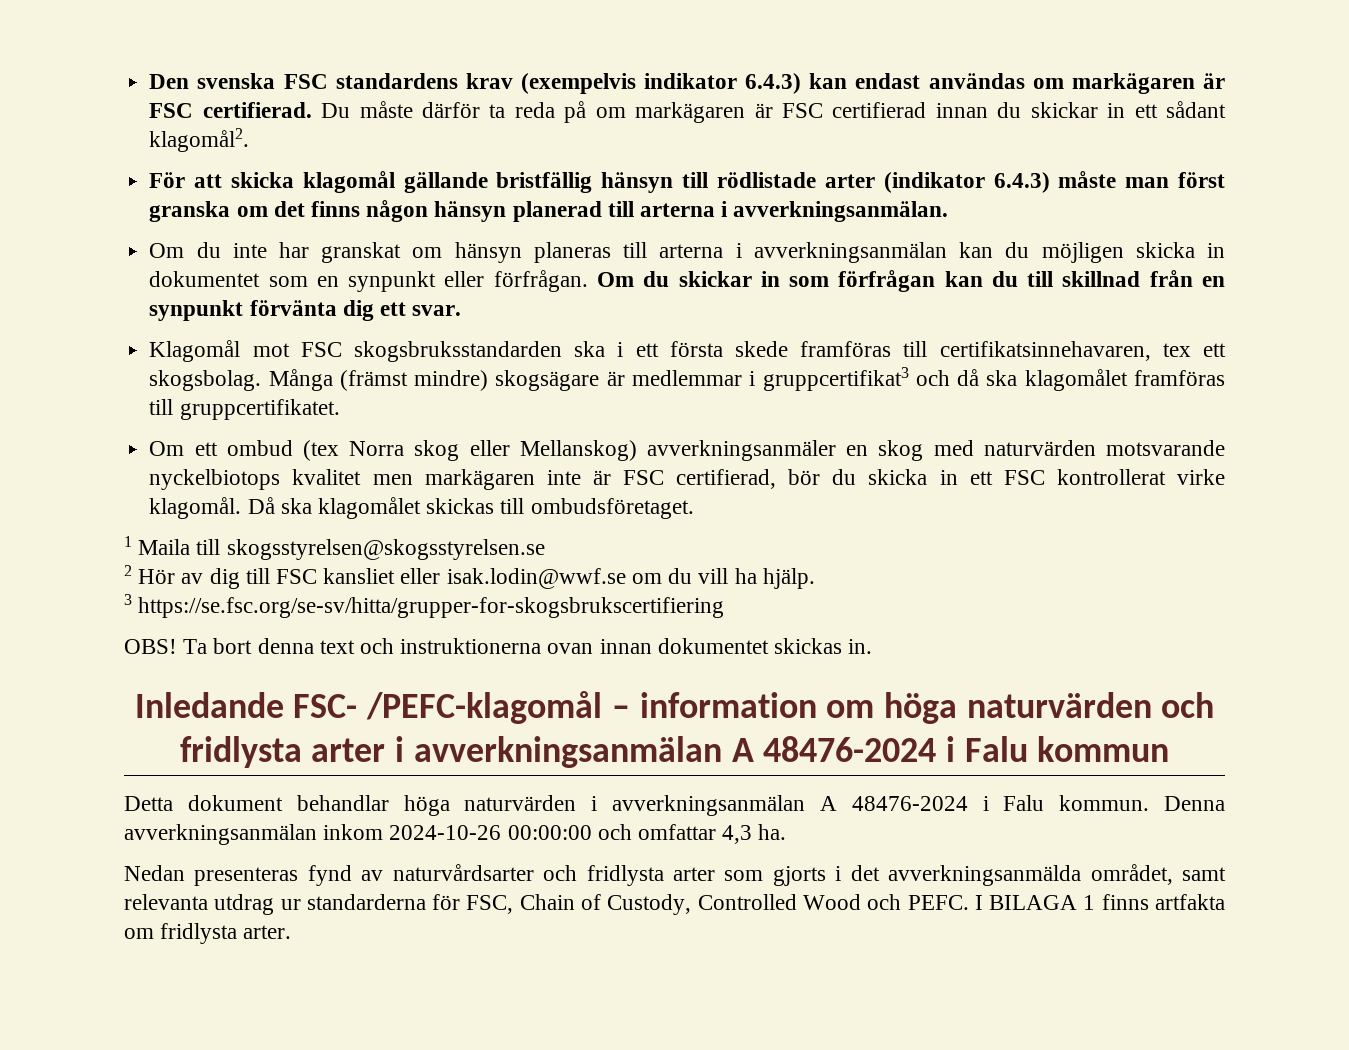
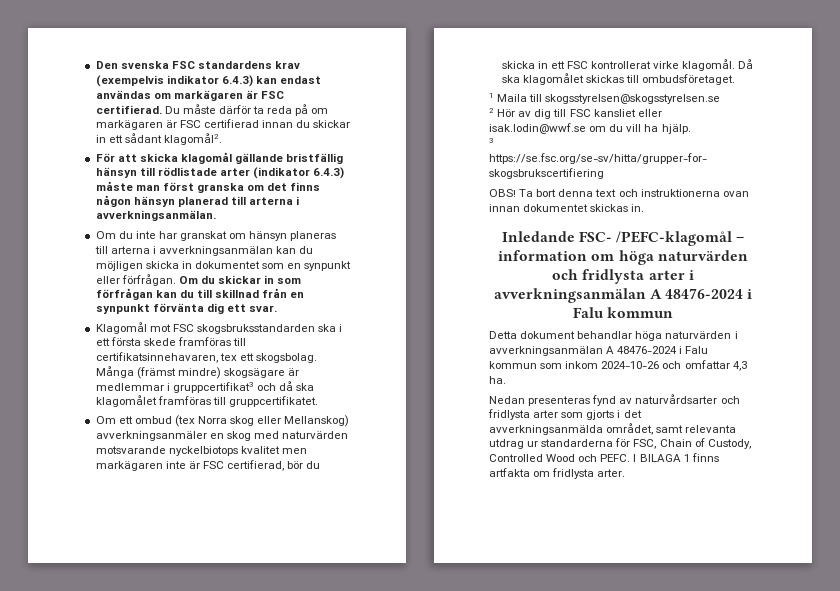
[1059,795,1225,811] [124,824,317,845] kommun. Denna avverkningsanmälan -> [489,361,563,369] kommun som
[507,825,592,840] 00:00:00 -> (660, 365) none

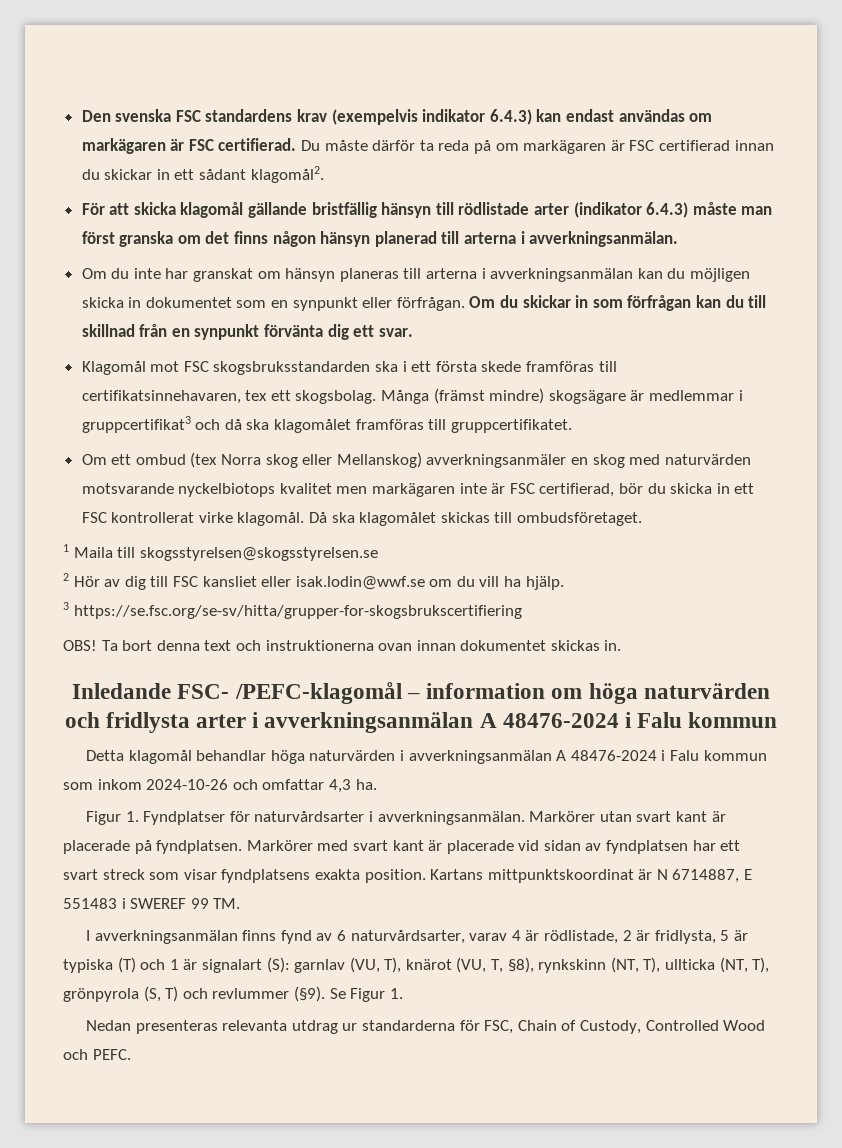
[520,331,576,339] dokument -> [128,750,192,764] klagomål
[489,394,740,406] [488,409,642,420] [489,423,684,435] Nedan presenteras fynd av naturvårdsarter och fridlysta arter som gjorts i det avverkningsanmälda området, samt -> [86,811,726,825] [63,840,741,854] [63,869,753,883] [63,898,241,909] [86,930,748,944] [63,957,770,973] [63,986,403,1002] [86,1020,218,1034] Figur 1. Fyndplatser för naturvårdsarter i avverkningsanmälan. Markörer utan svart kant är placerade på fyndplatsen. Markörer med svart kant är placerade vid sidan av fyndplatsen har ett svart streck som visar fyndplatsens exakta position. Kartans mittpunktskoordinat är N 6714887, E 551483 i SWEREF 99 TM. // I avverkningsanmälan finns fynd av 6 naturvårdsarter, varav 4 är rödlistade, 2 är fridlysta, 5 är typiska (T) och 1 är signalart (S): garnlav (VU, T), knärot (VU, T, §8), rynkskinn (NT, T), ullticka (NT, T), grönpyrola (S, T) och revlummer (§9). Se Figur 1. // Nedan presenteras
[633,453,719,462] [489,468,626,479] I BILAGA 1 finns artfakta om fridlysta arter. -> (131, 1054) none

